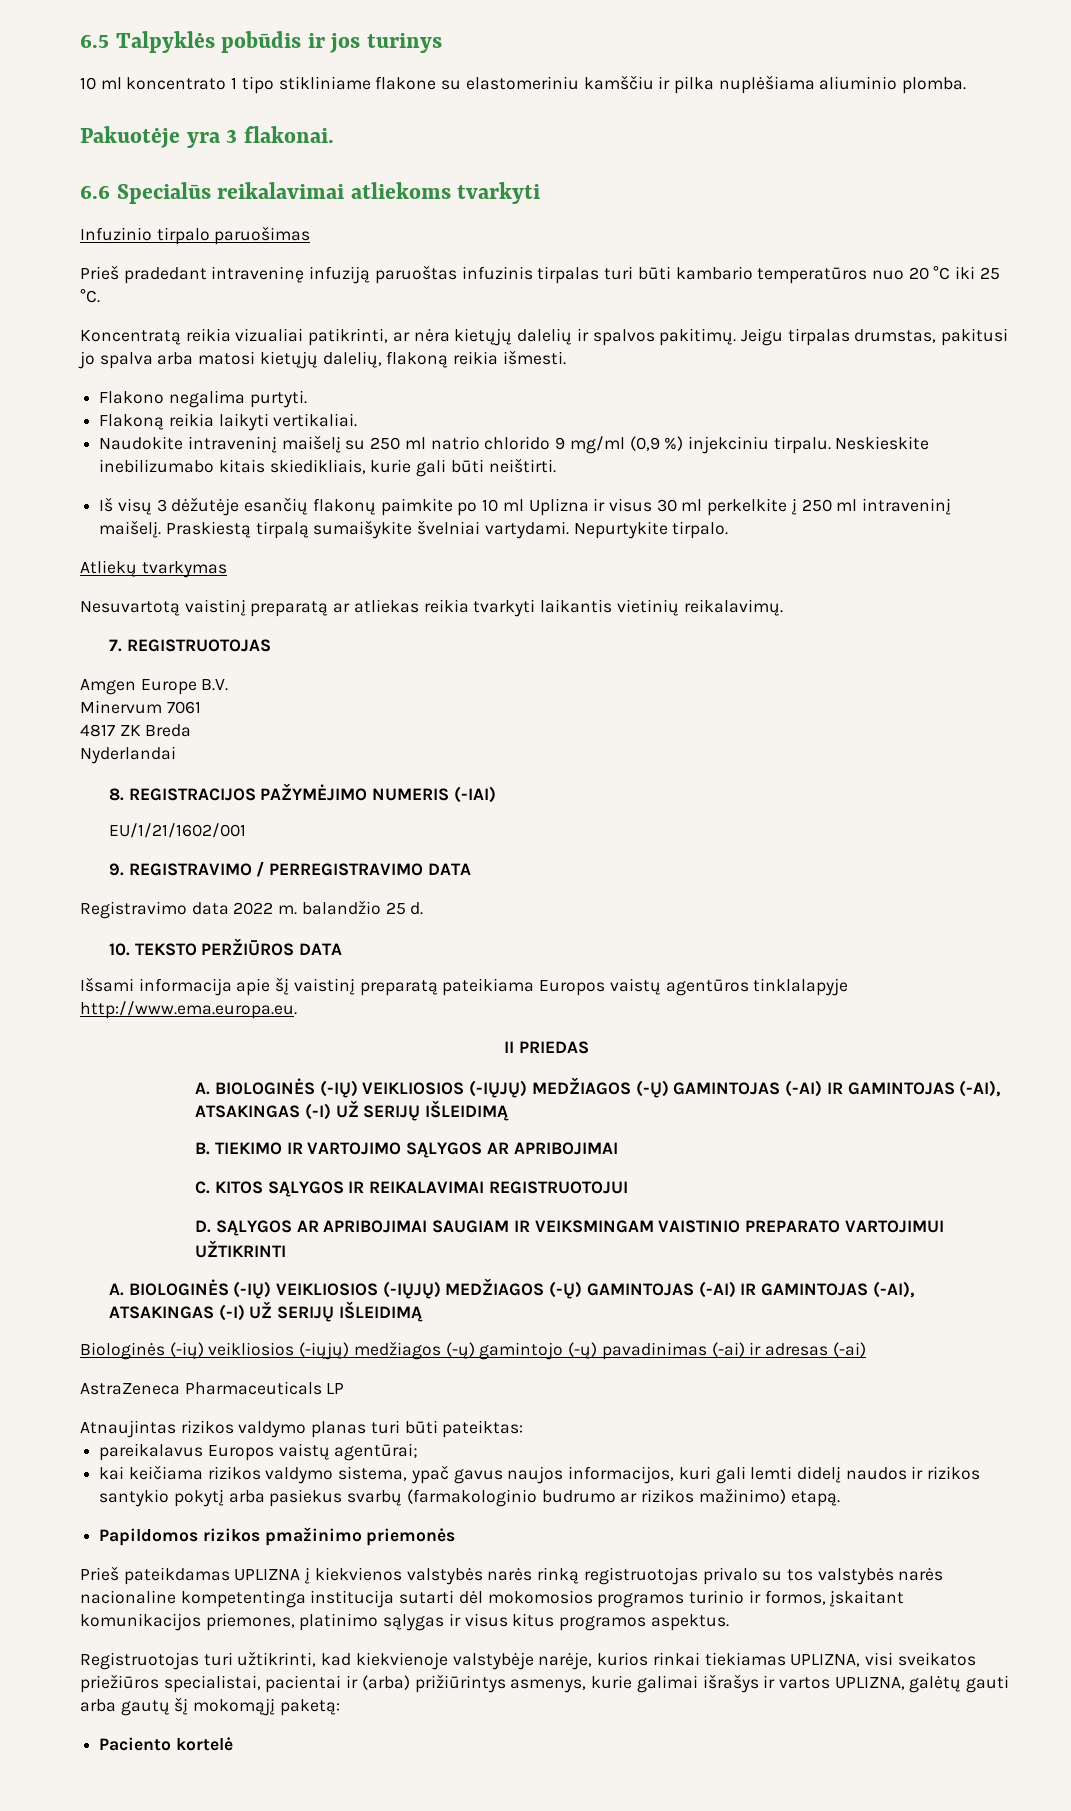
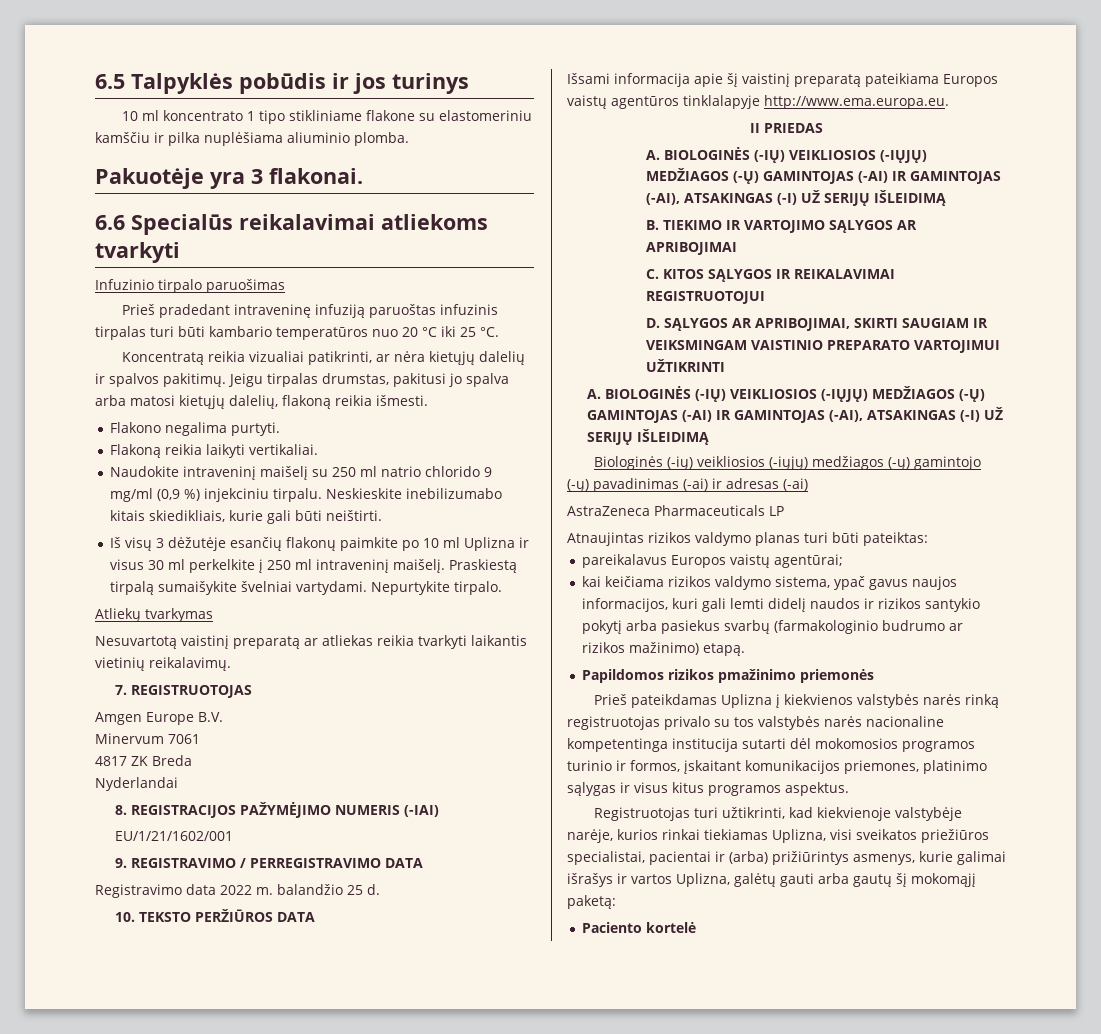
[323,1220,428,1233] APRIBOJIMAI -> [754,318,898,331] APRIBOJIMAI, SKIRTI
[234,1569,301,1581] UPLIZNA -> [720,694,772,708] Uplizna
[790,1654,861,1667] UPLIZNA, -> [772,829,826,843] Uplizna,
[834,1677,905,1690] UPLIZNA, -> [676,873,730,887] Uplizna,

